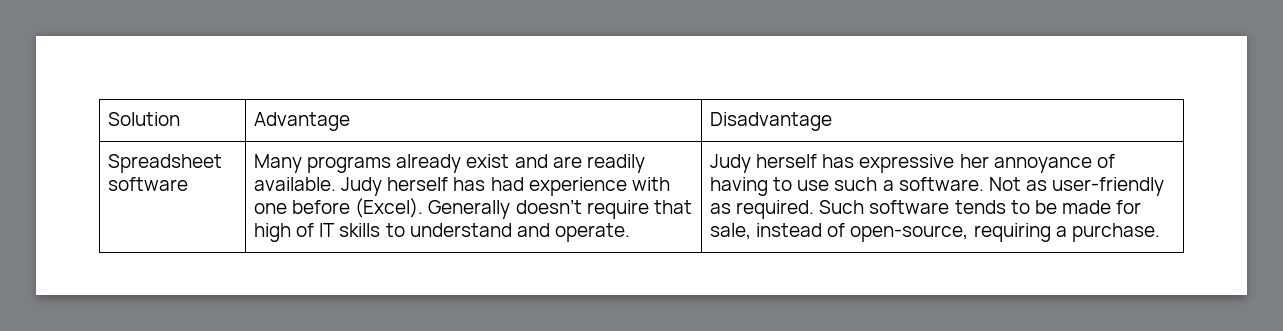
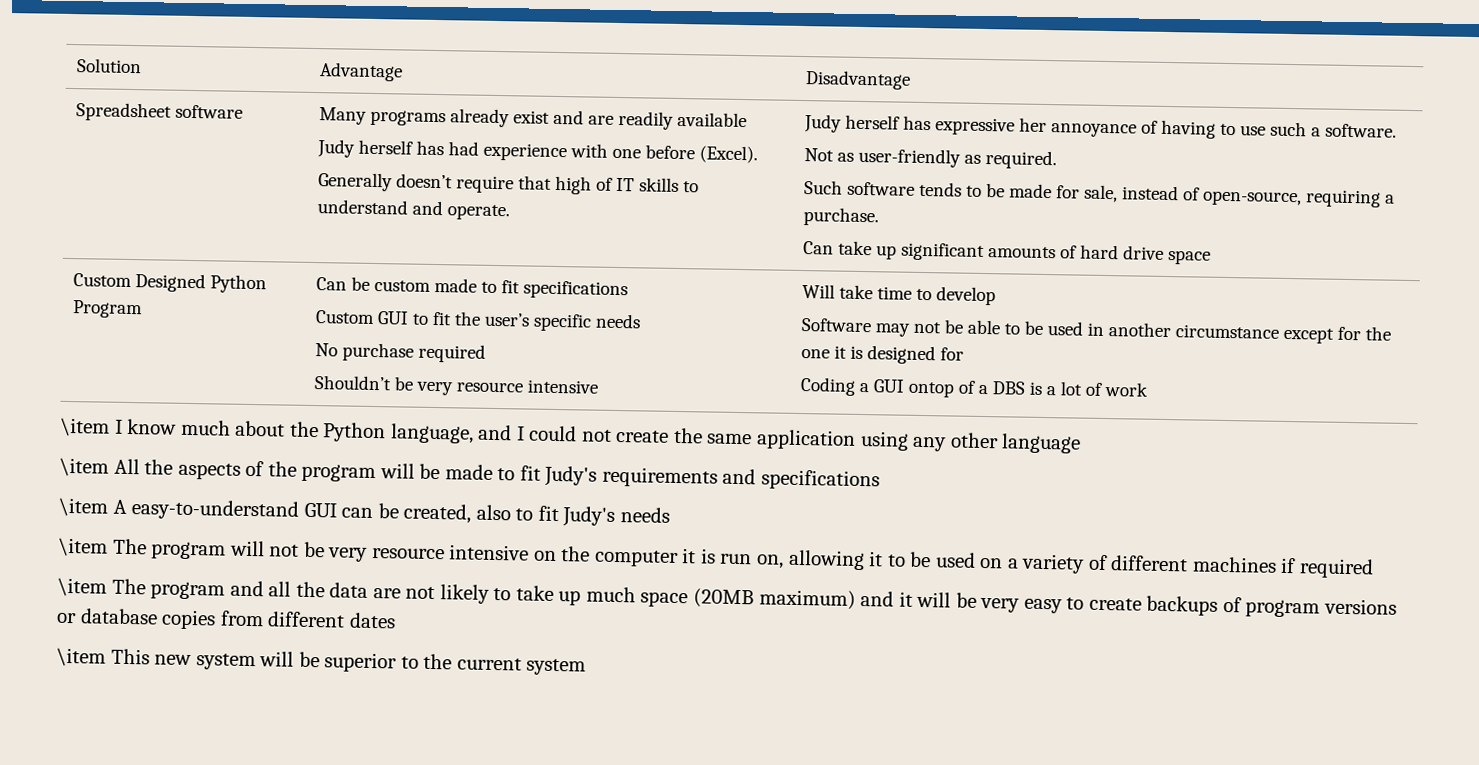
[254,177,337,191] available. -> [676,111,747,128] available //
(424, 208) none -> (758, 154) //
(984, 184) none -> (1397, 130) //
(815, 209) none -> (1057, 159) //
(1160, 232) none -> [802,240,1211,265] [72,273,267,294] [71,300,143,319] [315,276,628,300] [314,310,641,332] [314,342,486,363] [313,375,599,396] [801,284,996,306] [800,318,1392,344] [800,345,964,365] [799,376,1149,398] [60,417,1082,454] [59,457,881,491] [58,497,670,527] [58,537,1374,579] [57,577,1397,618] [56,608,396,630] [56,647,587,676] // Can take up significant amounts of hard drive space // Custom Designed Python Program | Can be custom made to fit specifications // Custom GUI to fit the user’s specific needs // No purchase required // Shouldn’t be very resource intensive | Will take time to develop // Software may not be able to be used in another circumstance except for the one it is designed for // Coding a GUI ontop of a DBS is a lot of work // \item I know much about the Python language, and I could not create the same application using any other language // \item All the aspects of the program will be made to fit Judy's requirements and specifications // \item A easy-to-understand GUI can be created, also to fit Judy's needs // \item The program will not be very resource intensive on the computer it is run on, allowing it to be used on a variety of different machines if required // \item The program and all the data are not likely to take up much space (20MB maximum) and it will be very easy to create backups of program versions or database copies from different dates // \item This new system will be superior to the current system

